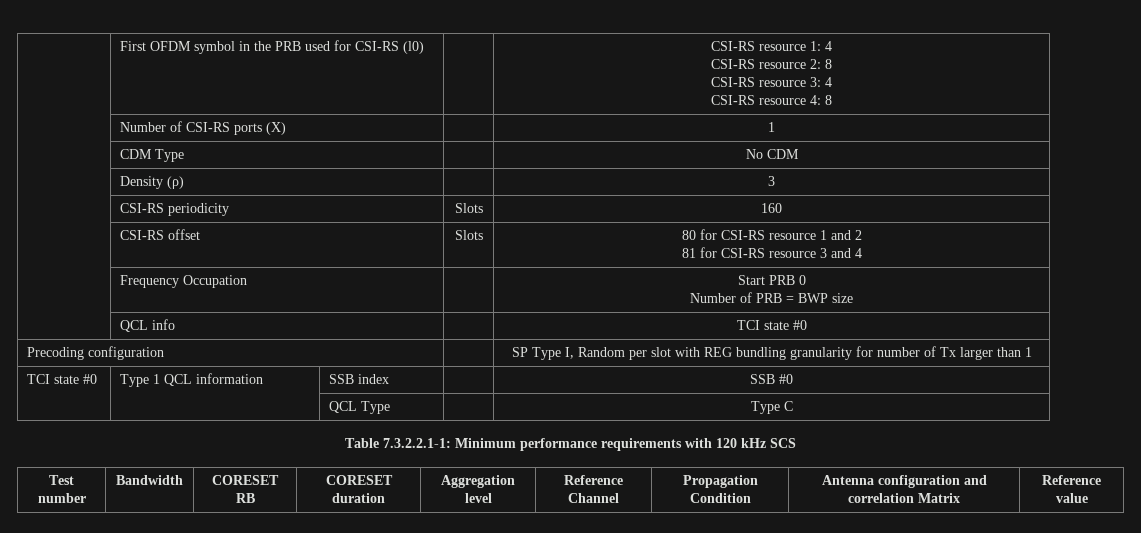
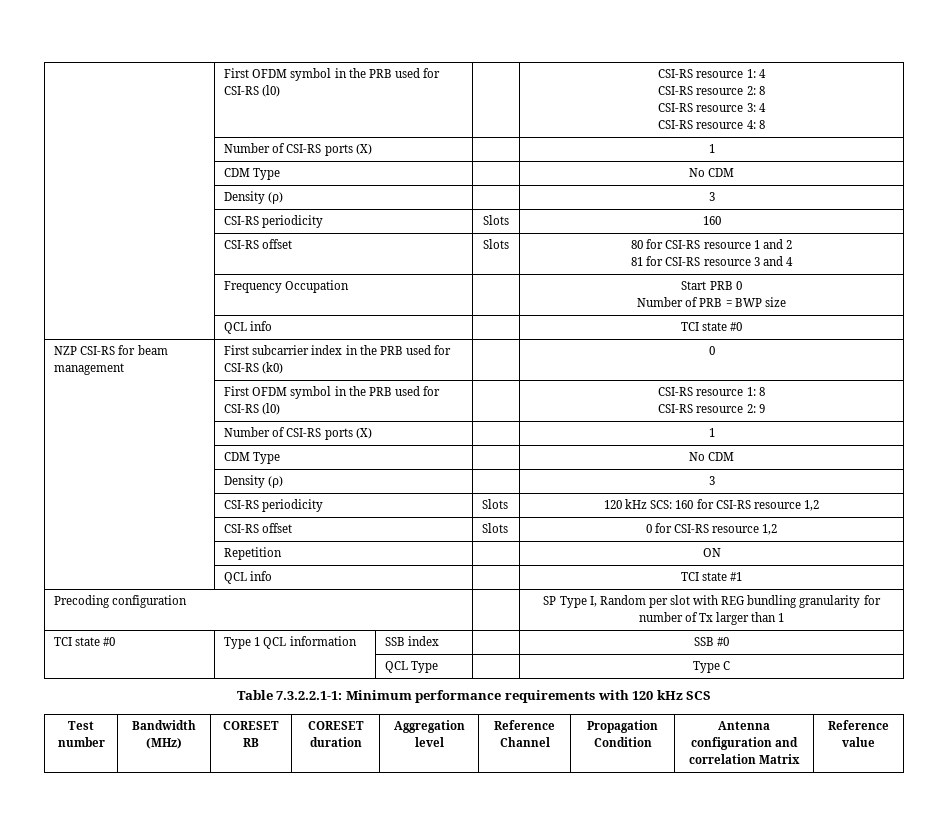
(807, 325) none -> [54,345,168,355] [54,363,125,375] [224,345,451,355] [224,362,284,374] [708,346,715,355] [224,386,440,399] [224,403,281,415] [658,387,765,396] [658,404,765,413] [224,427,372,440] [708,428,715,437] [224,452,281,464] [688,452,735,461] [224,475,284,488] [708,476,715,485] [224,499,324,512] [482,499,509,509] [604,499,819,511] [224,523,293,533] [482,523,509,533] [645,523,778,535] [224,547,283,560] [702,548,721,557] [224,571,273,584] [680,572,743,581] // NZP CSI-RS for beam management | First subcarrier index in the PRB used for CSI-RS (k0) | | 0 // | First OFDM symbol in the PRB used for CSI-RS (l0) | | CSI-RS resource 1: 8 // CSI-RS resource 2: 9 // | Number of CSI-RS ports (X) | | 1 // | CDM Type | | No CDM // | Density (ρ) | | 3 // | CSI-RS periodicity | Slots | 120 kHz SCS: 160 for CSI-RS resource 1,2 // | CSI-RS offset | Slots | 0 for CSI-RS resource 1,2 // | Repetition | | ON // | QCL info | | TCI state #1
(183, 480) none -> [146,738,182,749] (MHz)

